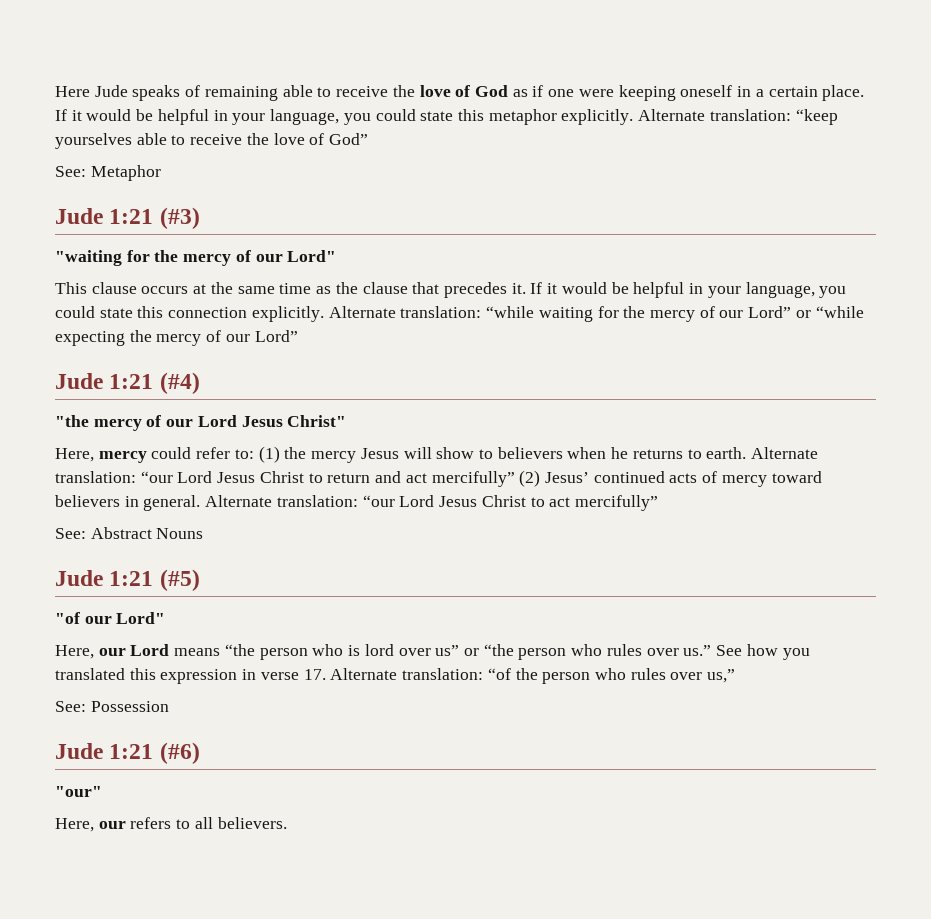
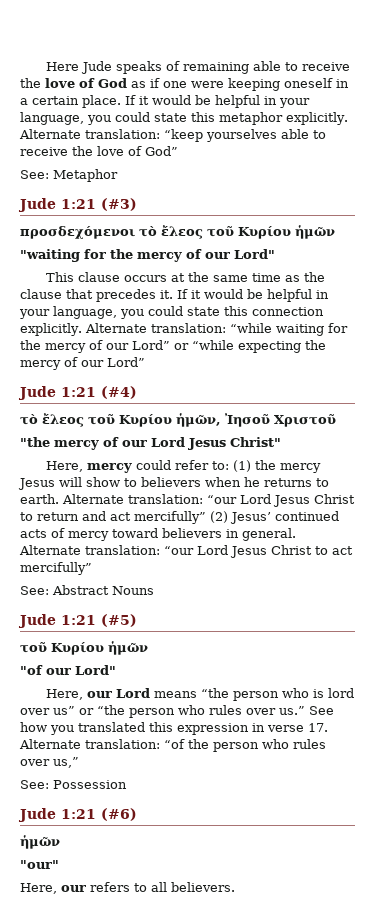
(200, 218) none -> [20,225,335,239] // προσδεχόμενοι τὸ ἔλεος τοῦ Κυρίου ἡμῶν
(200, 383) none -> [20,413,336,427] // τὸ ἔλεος τοῦ Κυρίου ἡμῶν, Ἰησοῦ Χριστοῦ
(200, 580) none -> [20,641,148,655] // τοῦ Κυρίου ἡμῶν
(200, 753) none -> [20,835,60,849] // ἡμῶν

